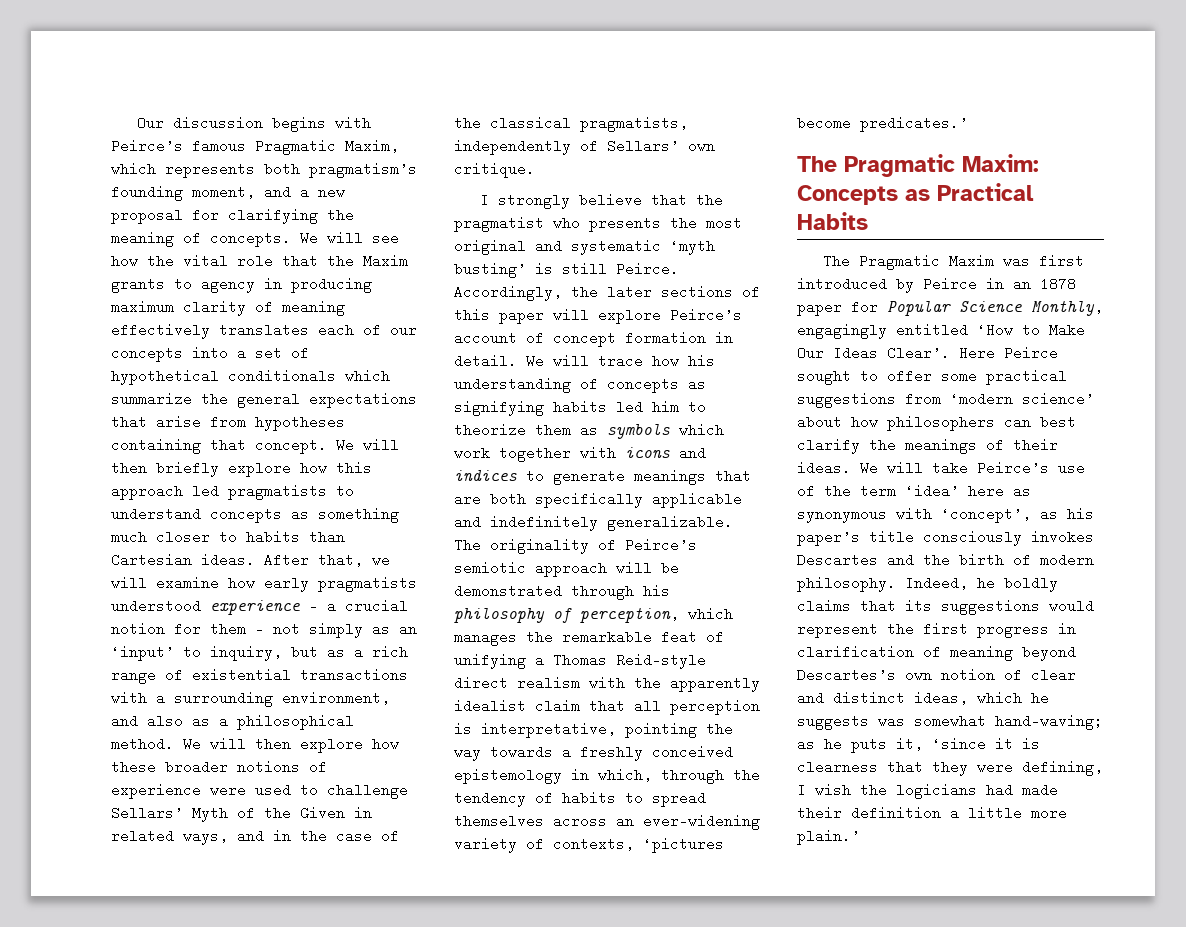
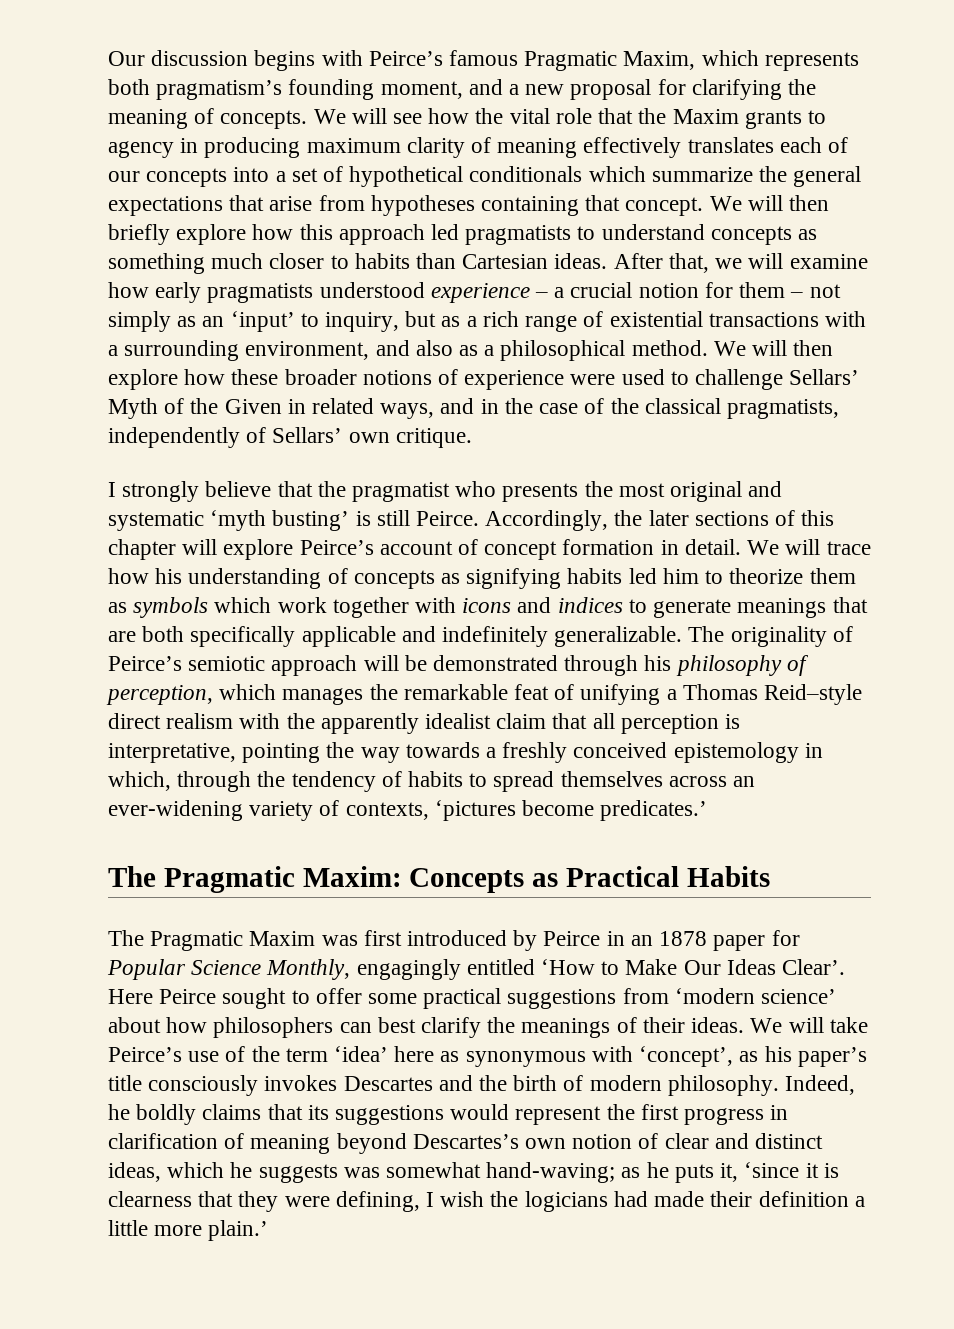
[499,308,544,324] paper -> [108,539,176,560] chapter

